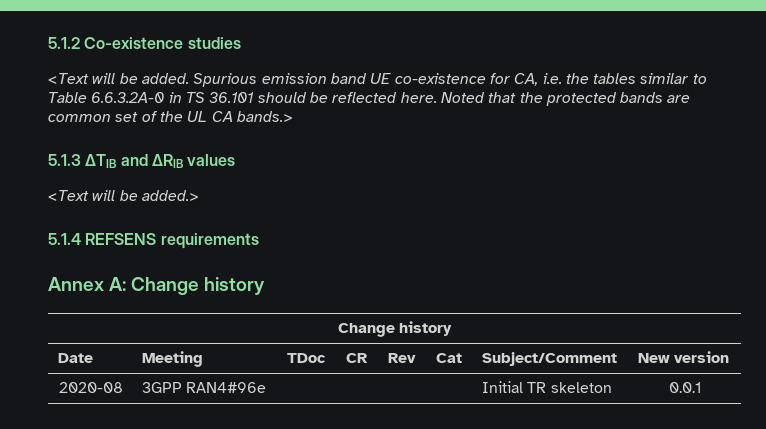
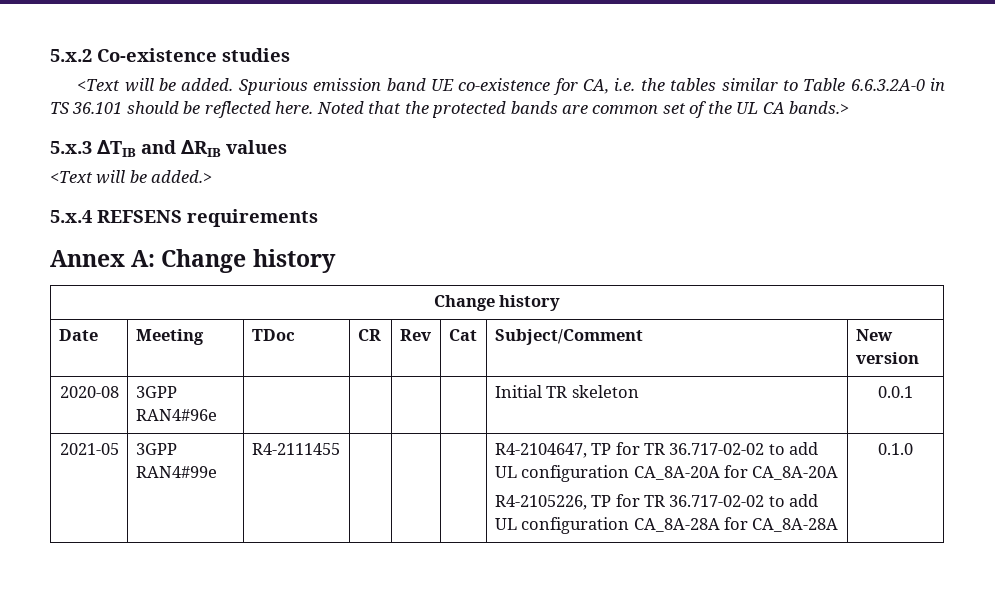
[48,37,80,49] 5.1.2 -> [50,49,92,62] 5.x.2
[48,154,81,166] 5.1.3 -> [50,141,92,154] 5.x.3
[48,233,81,245] 5.1.4 -> [50,210,92,223] 5.x.4
(701, 387) none -> [59,443,119,455] [135,443,177,455] [135,466,217,478] [251,443,340,455] [494,442,819,458] [494,465,839,482] [494,494,819,510] [494,517,839,534] [877,443,913,455] // 2021-05 | 3GPP RAN4#99e | R4-2111455 | | | | R4-2104647, TP for TR 36.717-02-02 to add UL configuration CA_8A-20A for CA_8A-20A // R4-2105226, TP for TR 36.717-02-02 to add UL configuration CA_8A-28A for CA_8A-28A | 0.1.0

